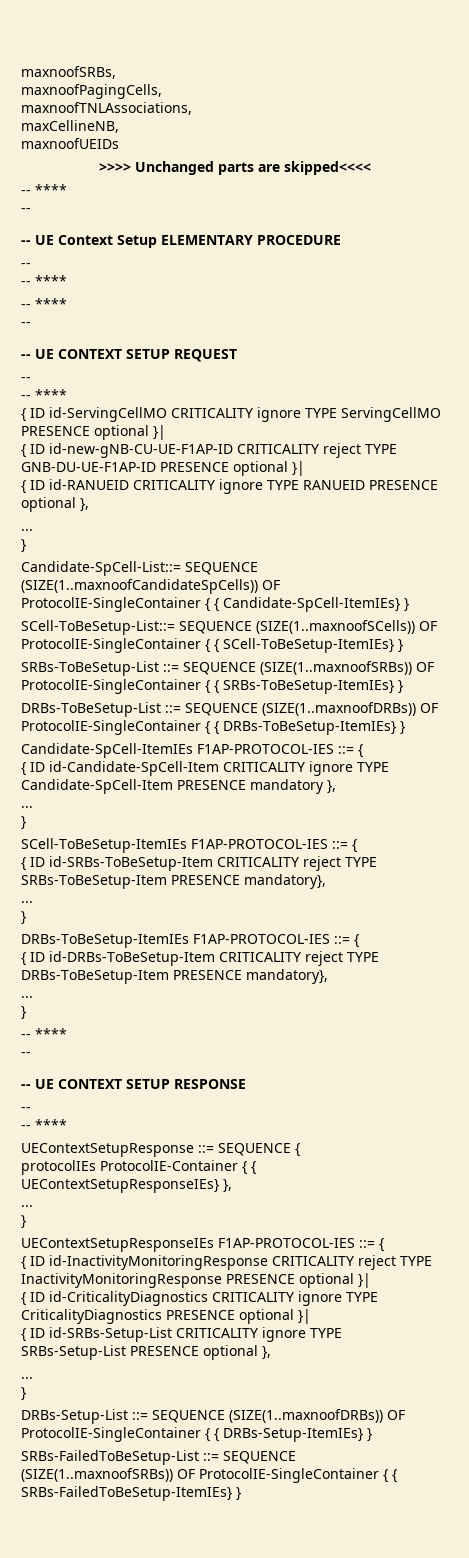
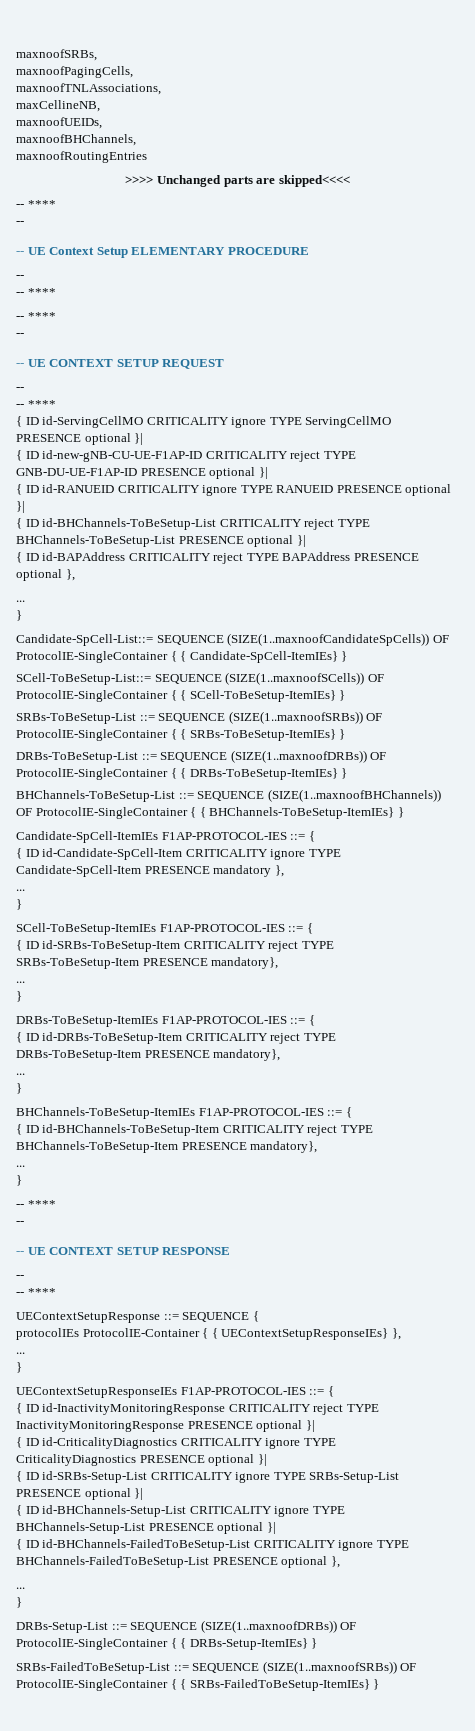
[21,138,119,149] maxnoofUEIDs -> [16,117,102,129] [16,134,136,146] [16,151,147,163] maxnoofUEIDs, // maxnoofBHChannels, // maxnoofRoutingEntries
(76, 504) none -> [16,501,25,513] [16,518,370,530] [16,535,306,547] [16,552,419,564] [16,569,62,581] }| // { ID id-BHChannels-ToBeSetup-List CRITICALITY reject TYPE BHChannels-ToBeSetup-List PRESENCE optional }| // { ID id-BAPAddress CRITICALITY reject TYPE BAPAddress PRESENCE optional
(405, 728) none -> [16,789,441,802] [16,807,404,819] // BHChannels-ToBeSetup-List ::= SEQUENCE (SIZE(1..maxnoofBHChannels)) OF ProtocolIE-SingleContainer { { BHChannels-ToBeSetup-ItemIEs} }
(26, 1013) none -> [16,1107,352,1119] [16,1124,373,1136] [16,1141,318,1153] [16,1165,25,1167] [16,1175,22,1186] // BHChannels-ToBeSetup-ItemIEs F1AP-PROTOCOL-IES ::= { // { ID id-BHChannels-ToBeSetup-Item CRITICALITY reject TYPE BHChannels-ToBeSetup-Item PRESENCE mandatory}, // ... // }
(258, 1352) none -> [134,1488,144,1500] [16,1505,345,1517] [16,1522,276,1534] [16,1539,409,1551] [16,1556,328,1568] }| // { ID id-BHChannels-Setup-List CRITICALITY ignore TYPE BHChannels-Setup-List PRESENCE optional }| // { ID id-BHChannels-FailedToBeSetup-List CRITICALITY ignore TYPE BHChannels-FailedToBeSetup-List PRESENCE optional

